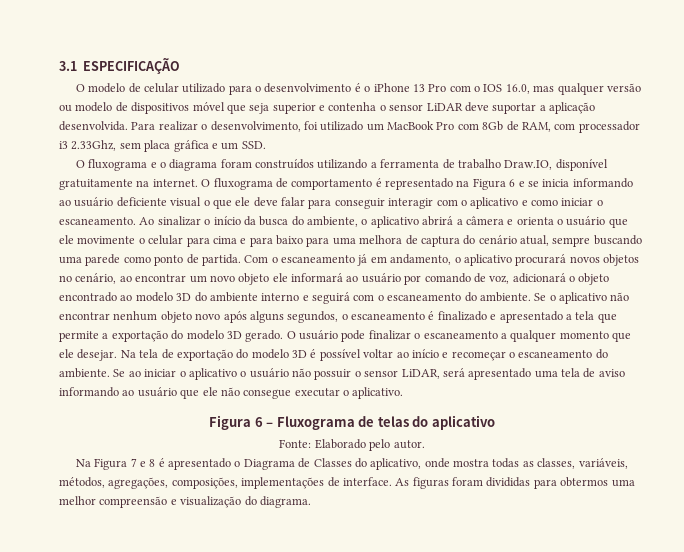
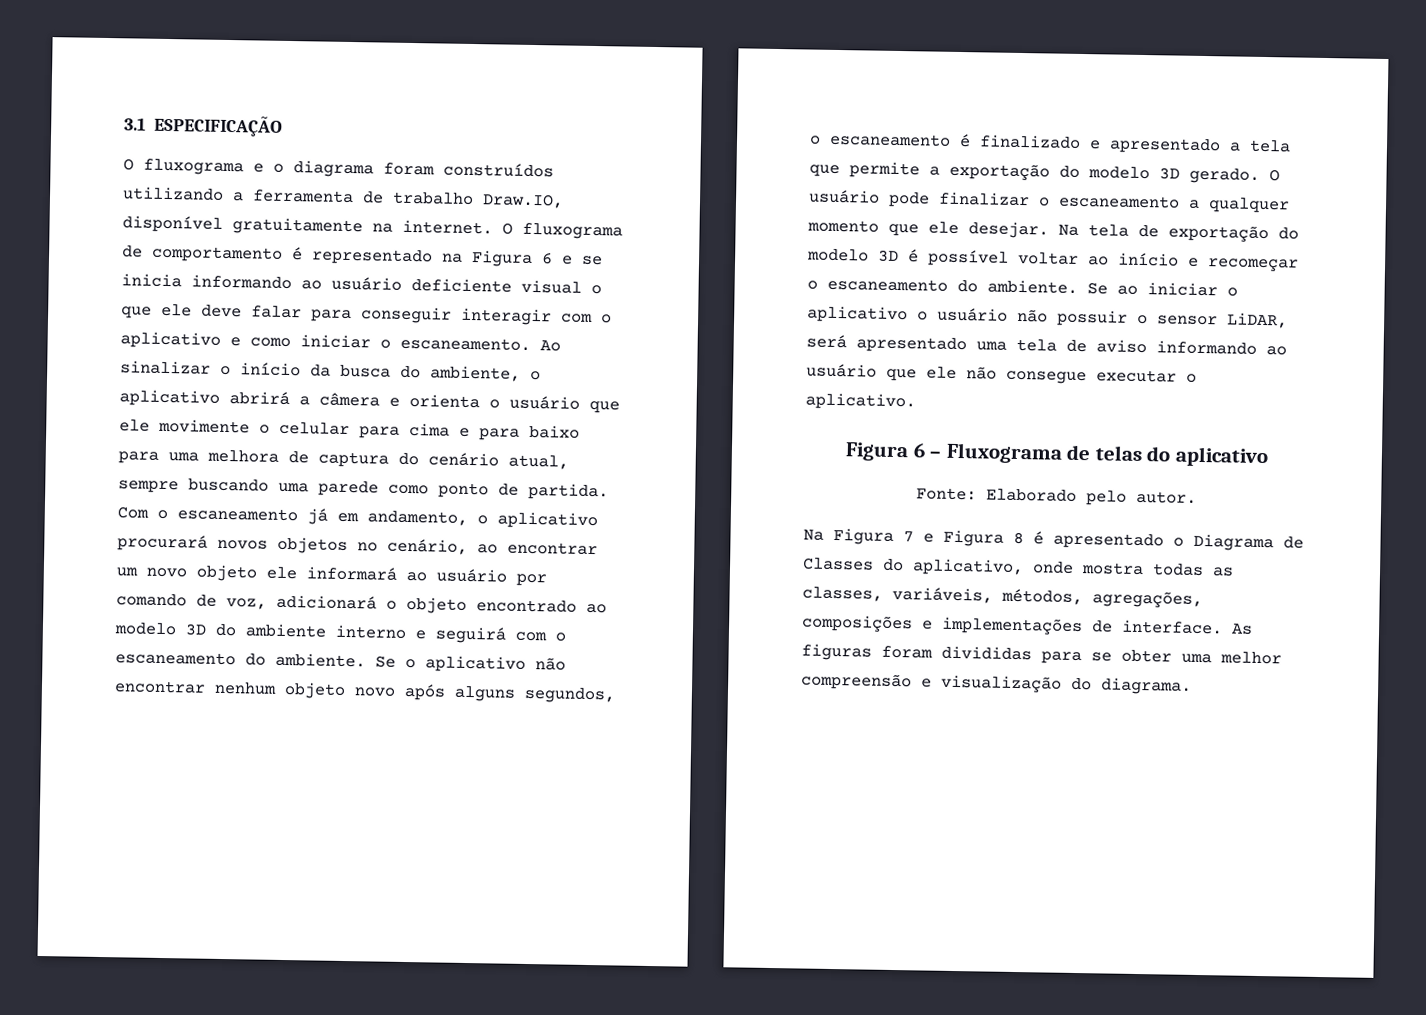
[75,83,641,95] [59,102,595,114] [59,121,640,133] [59,140,266,152] // O modelo de celular utilizado para o desenvolvimento é o iPhone 13 Pro com o IOS 16.0, mas qualquer versão ou modelo de dispositivos móvel que seja superior e contenha o sensor LiDAR deve suportar a aplicação desenvolvida. Para realizar o desenvolvimento, foi utilizado um MacBook Pro com 8Gb de RAM, com processador i3 2.33Ghz, sem placa gráfica e um SSD. -> (283, 125) none
(146, 464) none -> [943,529,1004,547] Figura
[171,477,238,489] composições, -> [801,614,933,633] composições e
[560,477,609,487] obtermos -> [1091,649,1172,663] se obter

